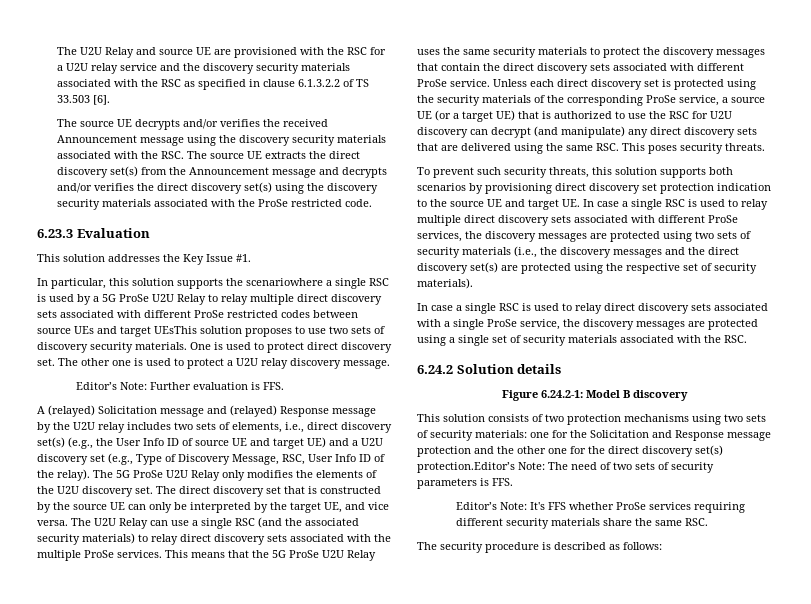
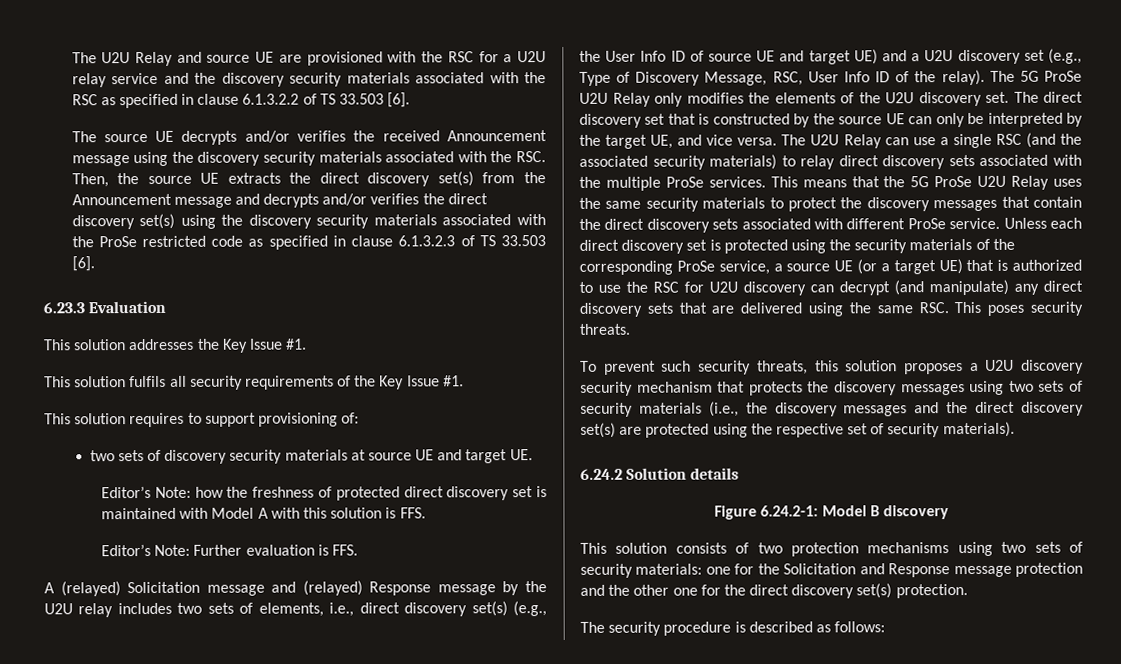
[186,151,207,159] The -> [71,173,140,188] Then, the
[344,199,372,207] code. -> [211,235,546,250] [71,256,95,272] code as specified in clause 6.1.3.2.3 of TS 33.503 [6].
[37,278,389,289] [37,294,382,305] [37,310,358,318] [37,326,326,337] In particular, this solution supports the scenariowhere a single RSC is used by a 5G ProSe U2U Relay to relay multiple direct discovery sets associated with different ProSe restricted codes between source UEs and target UEsThis solution proposes to use -> [44,375,464,390] [44,412,360,428] This solution fulfils all security requirements of the Key Issue #1. // This solution requires to support provisioning of: //
[135,342,392,353] [37,358,390,369] materials. One is used to protect direct discovery set. The other one is used to protect a U2U relay discovery message. -> [284,449,533,464] [101,486,548,501] [101,507,426,520] materials at source UE and target UE. // Editor’s Note: how the freshness of protected direct discovery set is maintained with Model A with this solution is FFS.
[660,167,733,178] [417,183,771,194] [417,199,768,210] [417,215,738,226] [417,231,660,242] supports both scenarios by provisioning direct discovery set protection indication to the source UE and target UE. In case a single RSC is used to relay multiple direct discovery sets associated with different ProSe services, the discovery messages are protected -> [903,359,1084,375] [580,381,965,396] proposes a U2U discovery security mechanism that protects the discovery messages
[417,303,768,314] [417,319,758,330] [417,335,747,346] // In case a single RSC is used to relay direct discovery sets associated with a single ProSe service, the discovery messages are protected using a single set of security materials associated with the RSC. -> (1015, 429) none
[417,462,714,473] [417,478,513,489] [456,502,746,513] [456,518,709,529] protection.Editor’s Note: The need of two sets of security parameters is FFS. // Editor’s Note: It's FFS whether ProSe services requiring different security materials share the same RSC. -> [895,584,968,599] protection.

